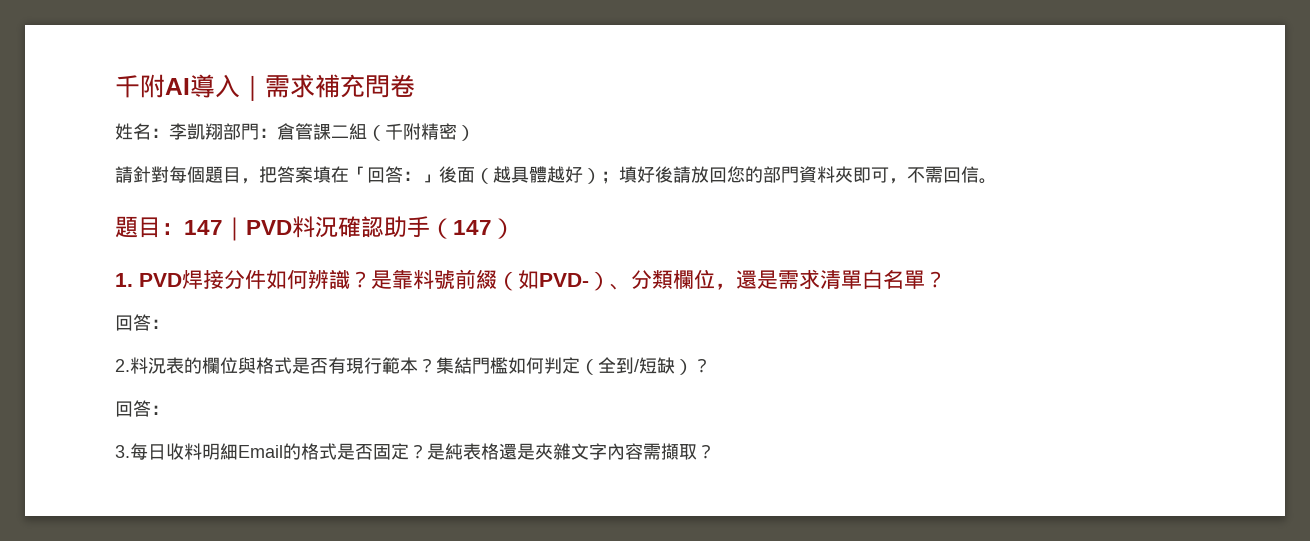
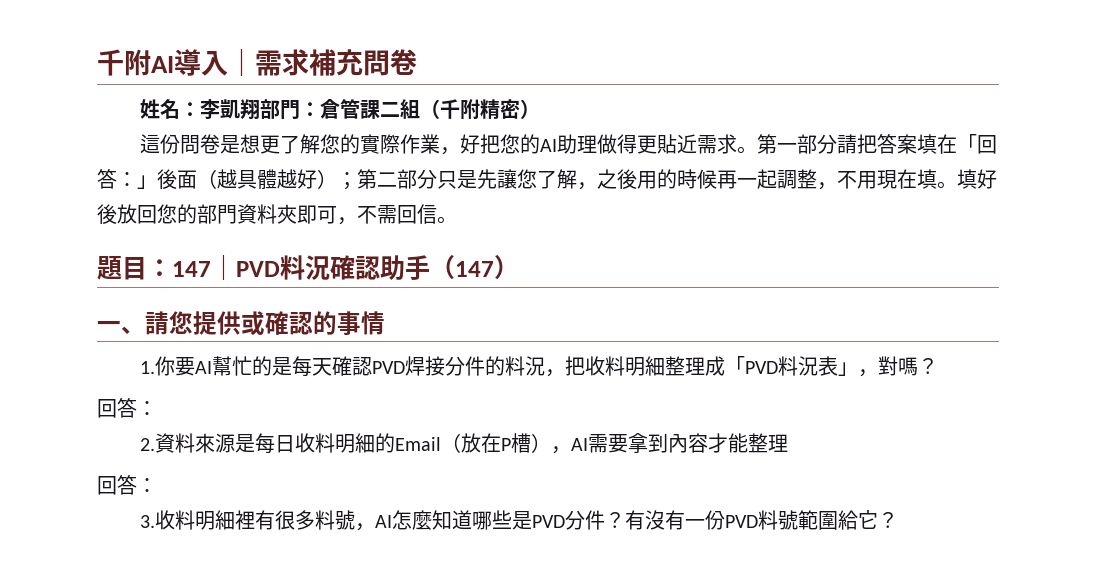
[115,166,259,184] 請針對每個題目， -> [139,134,857,155] 這份問卷是想更了解您的實際作業，好把您的AI助理做得更貼近需求。第一部分請
[619,166,691,183] 填好後請 -> [357,169,997,190] [97,204,117,224] 第二部分只是先讓您了解，之後用的時候再一起調整，不用現在填。填好後
[115,269,946,291] [115,314,169,331] [115,357,711,375] 1. PVD焊接分件如何辨識？是靠料號前綴（如PVD-）、分類欄位，還是需求清單白名單？ // 回答： // 2.料況表的欄位與格式是否有現行範本？集結門檻如何判定（全到/短缺）？ -> [97,311,385,336] [139,356,938,377] [97,398,157,418] [139,433,788,454] 一、請您提供或確認的事情 // 1.你要AI幫忙的是每天確認PVD焊接分件的料況，把收料明細整理成「PVD料況表」，對嗎？ // 回答： // 2.資料來源是每日收料明細的Email（放在P槽），AI需要拿到內容才能整理
[130,443,697,460] 每日收料明細Email的格式是否固定？是純表格還是夾雜文字內容需擷取 -> [154,510,878,531] 收料明細裡有很多料號，AI怎麼知道哪些是PVD分件？有沒有一份PVD料號範圍給它

